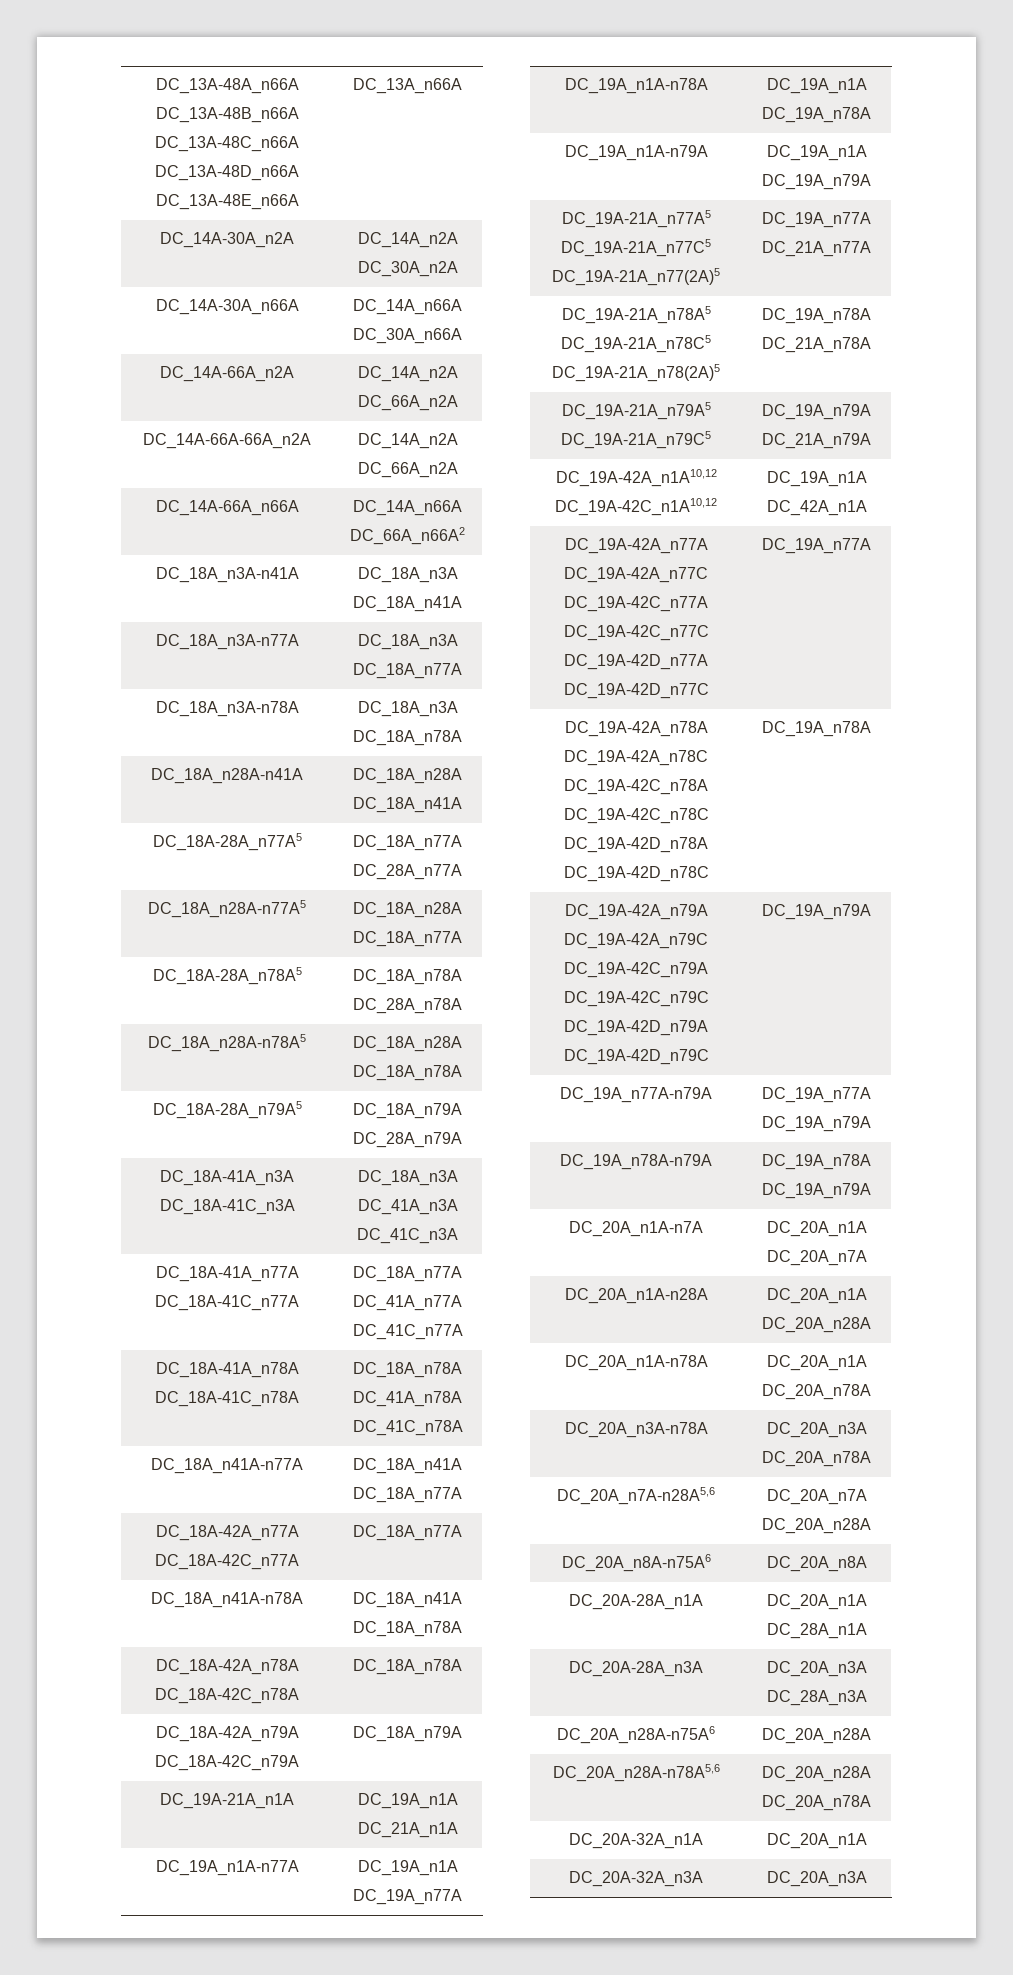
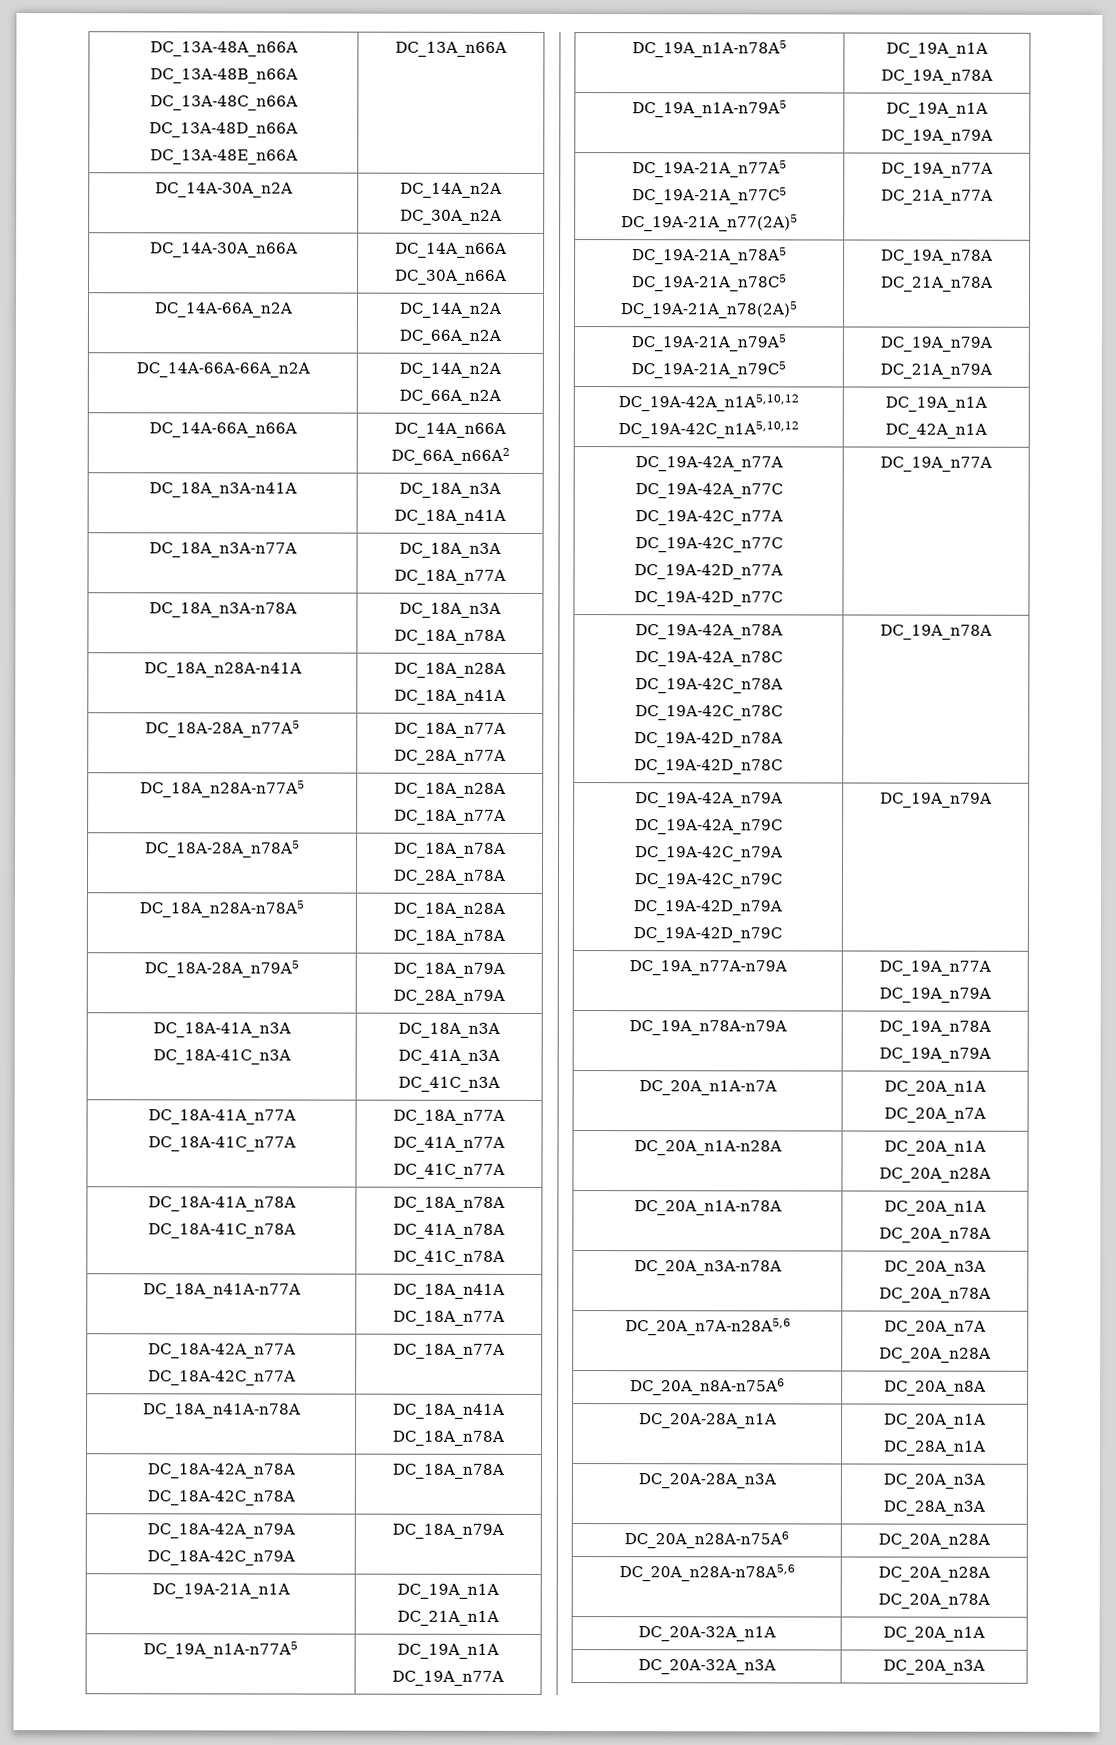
[155,1860,299,1876] DC_19A_n1A-n77A -> [143,1641,298,1659] DC_19A_n1A-n77A5
[564,78,708,94] DC_19A_n1A-n78A -> [632,40,787,58] DC_19A_n1A-n78A5
[564,145,708,161] DC_19A_n1A-n79A -> [632,100,787,118] DC_19A_n1A-n79A5
[555,469,717,487] [555,498,717,516] DC_19A-42A_n1A10,12 // DC_19A-42C_n1A10,12 -> [618,394,799,412] [618,421,799,439] DC_19A-42A_n1A5,10,12 // DC_19A-42C_n1A5,10,12

